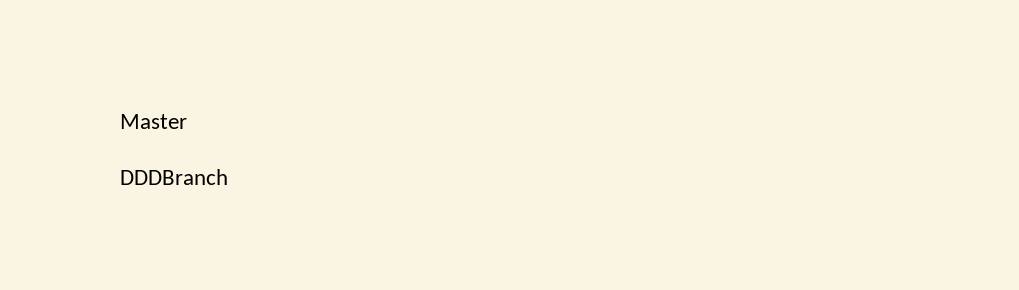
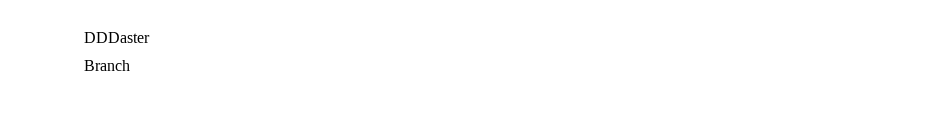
[120,114,187,129] [120,169,228,185] Master // DDDBranch -> [84,32,150,43] [84,60,130,71] DDDaster // Branch

